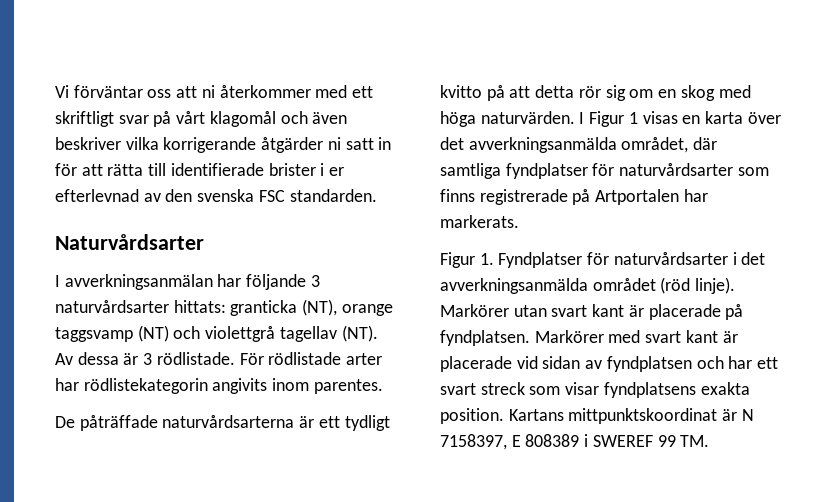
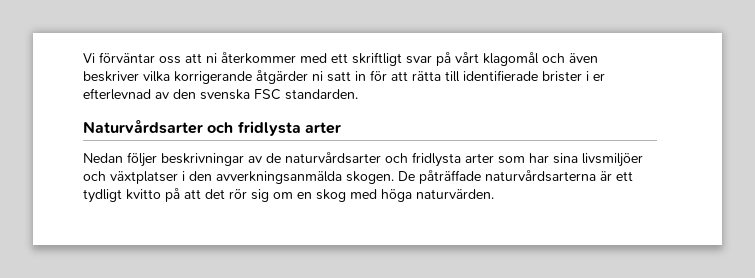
[55,274,320,290] [55,299,393,316] [55,325,378,342] [55,352,383,365] [55,378,383,394] // I avverkningsanmälan har följande 3 naturvårdsarter hittats: granticka (NT), orange taggsvamp (NT) och violettgrå tagellav (NT). Av dessa är 3 rödlistade. För rödlistade arter har rödlistekategorin angivits inom parentes. // -> [207,121,341,136] [83,152,643,167] [83,171,394,184] och fridlysta arter // Nedan följer beskrivningar av de naturvårdsarter och fridlysta arter som har sina livsmiljöer och växtplatser i den avverkningsanmälda skogen.
[535,85,575,98] detta -> [205,189,225,199] det
[579,111,781,127] [440,137,718,153] [440,163,769,179] [440,189,708,205] [440,215,519,228] [440,252,766,268] [440,277,736,294] [440,304,744,320] [440,330,738,346] [440,356,779,372] [440,382,750,398] [440,408,754,424] [440,434,710,450] I Figur 1 visas en karta över det avverkningsanmälda området, där samtliga fyndplatser för naturvårdsarter som finns registrerade på Artportalen har markerats. // Figur 1. Fyndplatser för naturvårdsarter i det avverkningsanmälda området (röd linje). Markörer utan svart kant är placerade på fyndplatsen. Markörer med svart kant är placerade vid sidan av fyndplatsen och har ett svart streck som visar fyndplatsens exakta position. Kartans mittpunktskoordinat är N 7158397, E 808389 i SWEREF 99 TM. -> (494, 194) none

